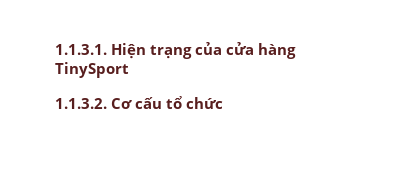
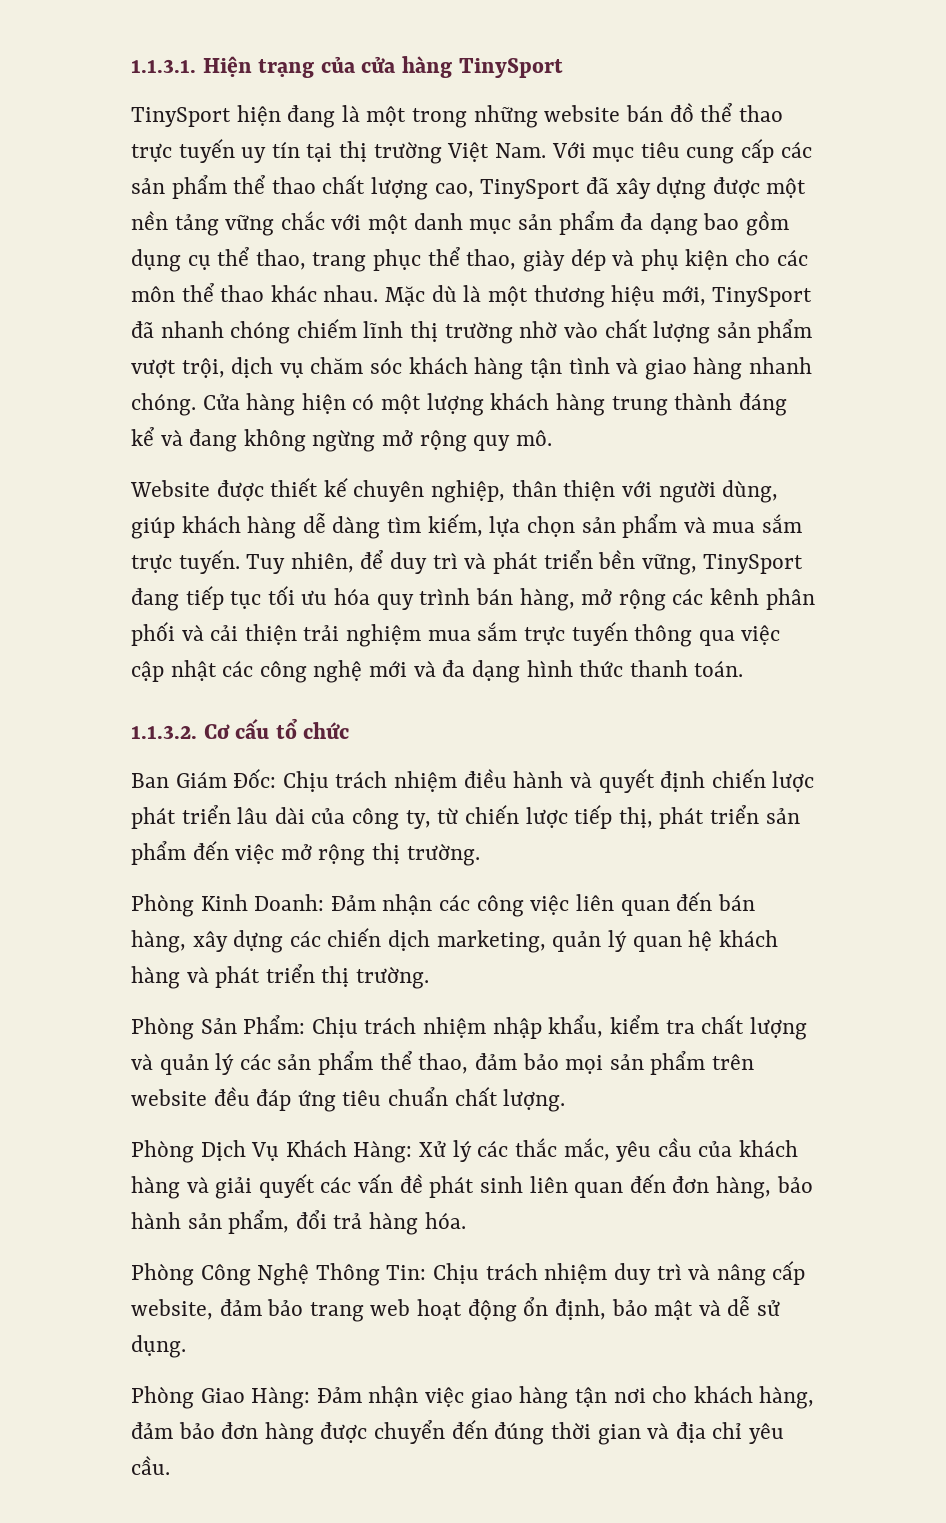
(129, 70) none -> [131,103,783,128] [131,139,812,164] [131,175,807,200] [131,211,789,236] [131,247,808,272] [131,283,813,308] [131,319,813,344] [131,357,812,380] [131,393,787,416] [131,427,552,452] [130,478,779,503] [131,513,802,539] [131,550,804,575] [131,586,815,611] [131,622,781,647] [131,660,744,683] // TinySport hiện đang là một trong những website bán đồ thể thao trực tuyến uy tín tại thị trường Việt Nam. Với mục tiêu cung cấp các sản phẩm thể thao chất lượng cao, TinySport đã xây dựng được một nền tảng vững chắc với một danh mục sản phẩm đa dạng bao gồm dụng cụ thể thao, trang phục thể thao, giày dép và phụ kiện cho các môn thể thao khác nhau. Mặc dù là một thương hiệu mới, TinySport đã nhanh chóng chiếm lĩnh thị trường nhờ vào chất lượng sản phẩm vượt trội, dịch vụ chăm sóc khách hàng tận tình và giao hàng nhanh chóng. Cửa hàng hiện có một lượng khách hàng trung thành đáng kể và đang không ngừng mở rộng quy mô. // Website được thiết kế chuyên nghiệp, thân thiện với người dùng, giúp khách hàng dễ dàng tìm kiếm, lựa chọn sản phẩm và mua sắm trực tuyến. Tuy nhiên, để duy trì và phát triển bền vững, TinySport đang tiếp tục tối ưu hóa quy trình bán hàng, mở rộng các kênh phân phối và cải thiện trải nghiệm mua sắm trực tuyến thông qua việc cập nhật các công nghệ mới và đa dạng hình thức thanh toán.
(224, 103) none -> [131,769,815,793] [131,805,800,830] [131,841,480,866] [131,892,755,917] [131,928,778,953] [131,964,430,989] [131,1015,807,1040] [131,1051,754,1075] [131,1087,566,1112] [131,1138,798,1163] [131,1174,813,1199] [131,1210,466,1235] [131,1261,806,1286] [131,1296,780,1322] [131,1335,186,1358] [131,1386,815,1409] [131,1420,784,1445] [131,1456,170,1475] // Ban Giám Đốc: Chịu trách nhiệm điều hành và quyết định chiến lược phát triển lâu dài của công ty, từ chiến lược tiếp thị, phát triển sản phẩm đến việc mở rộng thị trường. // Phòng Kinh Doanh: Đảm nhận các công việc liên quan đến bán hàng, xây dựng các chiến dịch marketing, quản lý quan hệ khách hàng và phát triển thị trường. // Phòng Sản Phẩm: Chịu trách nhiệm nhập khẩu, kiểm tra chất lượng và quản lý các sản phẩm thể thao, đảm bảo mọi sản phẩm trên website đều đáp ứng tiêu chuẩn chất lượng. // Phòng Dịch Vụ Khách Hàng: Xử lý các thắc mắc, yêu cầu của khách hàng và giải quyết các vấn đề phát sinh liên quan đến đơn hàng, bảo hành sản phẩm, đổi trả hàng hóa. // Phòng Công Nghệ Thông Tin: Chịu trách nhiệm duy trì và nâng cấp website, đảm bảo trang web hoạt động ổn định, bảo mật và dễ sử dụng. // Phòng Giao Hàng: Đảm nhận việc giao hàng tận nơi cho khách hàng, đảm bảo đơn hàng được chuyển đến đúng thời gian và địa chỉ yêu cầu.

